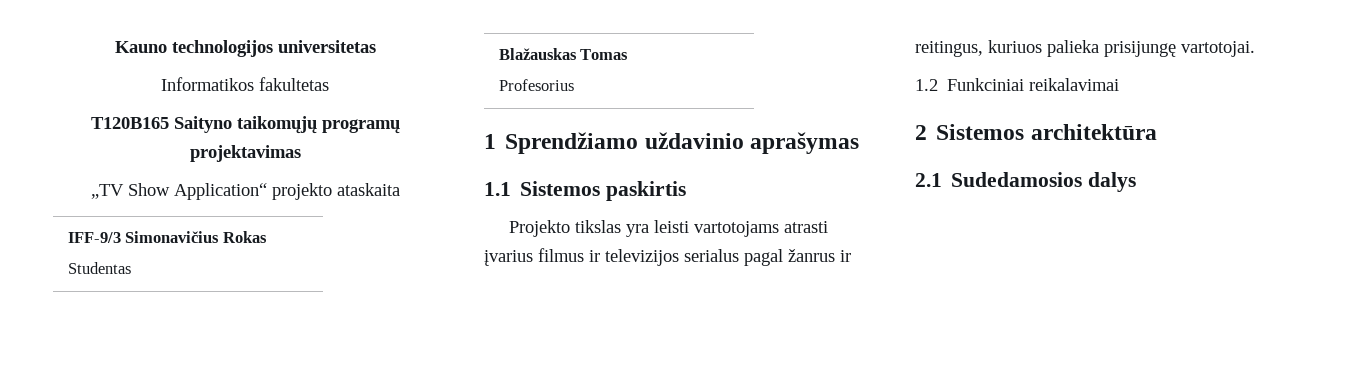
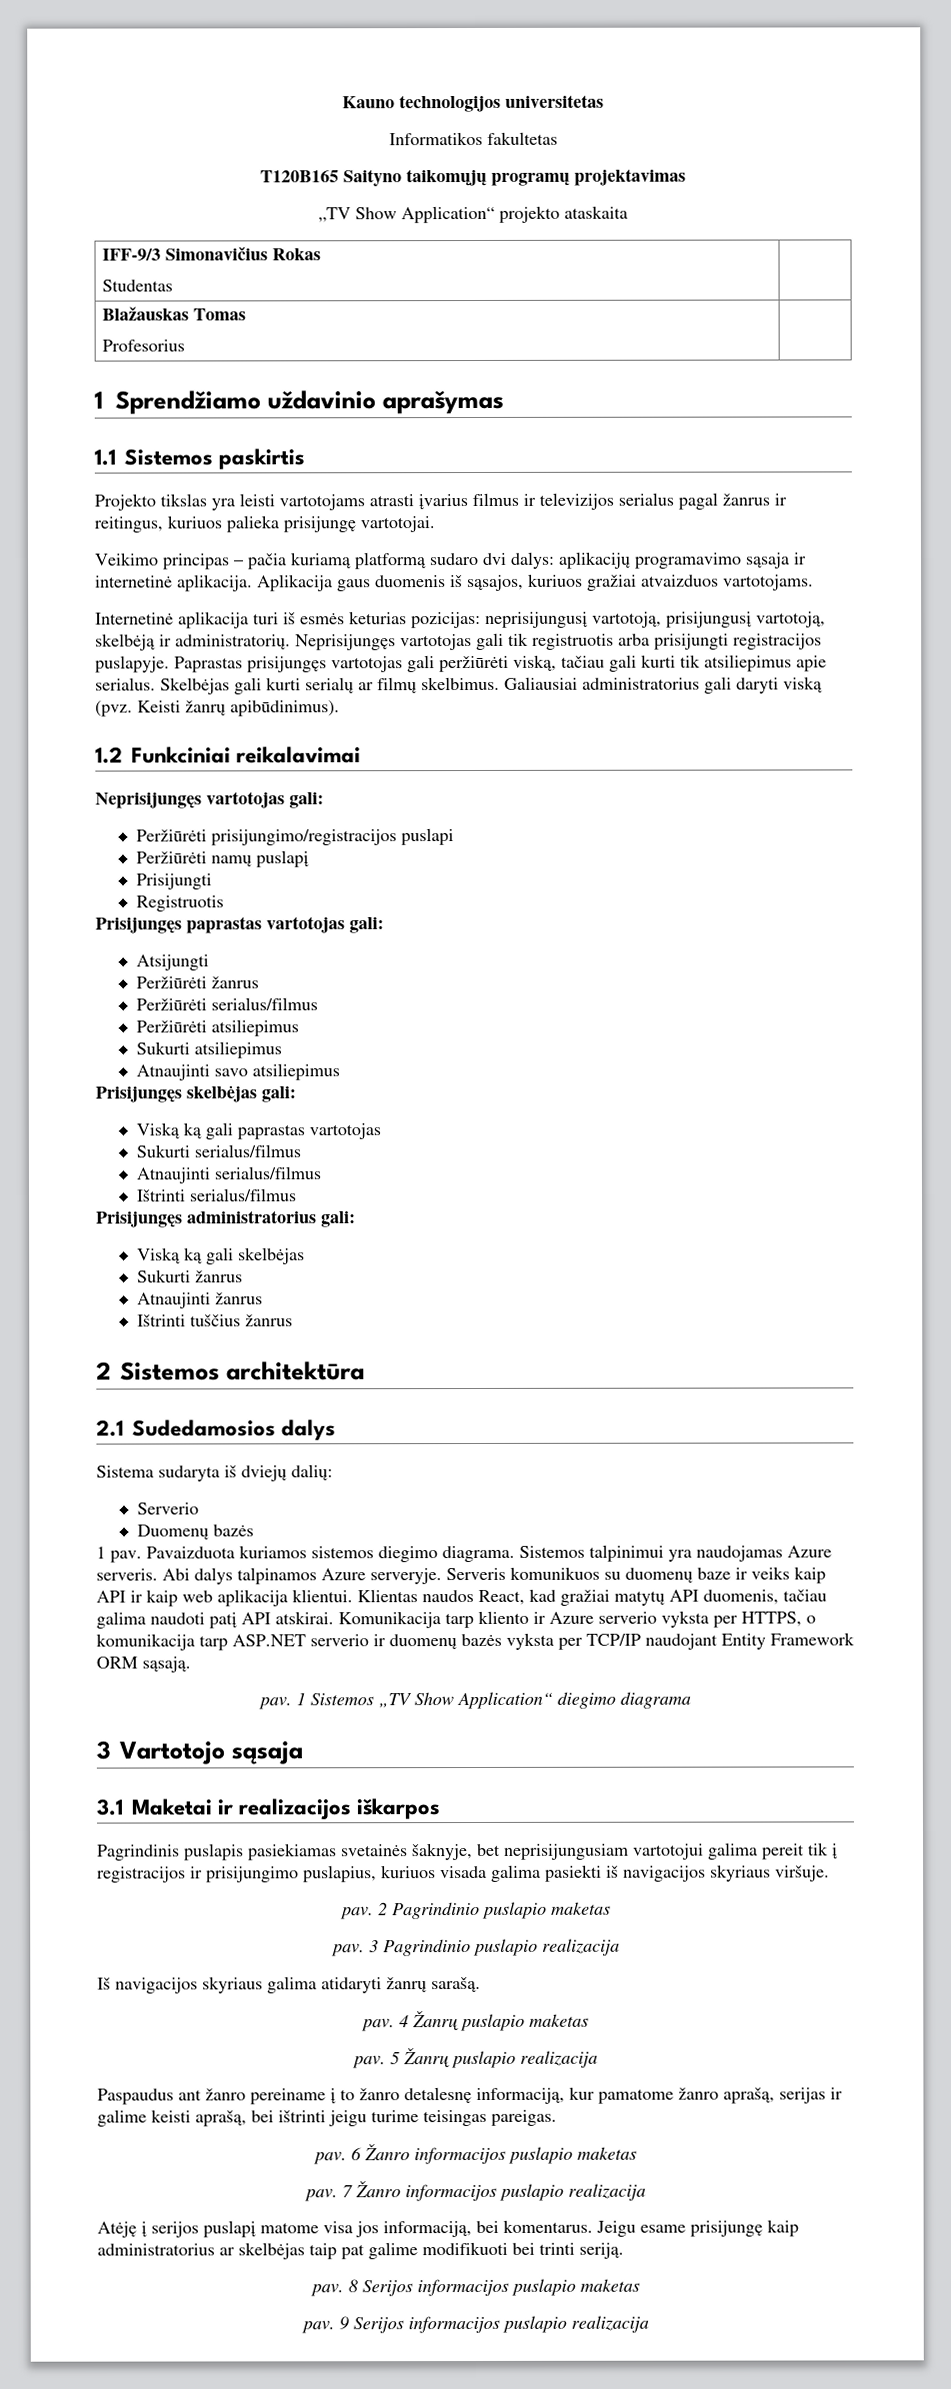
[915,78,1120,91] 1.2 Funkciniai reikalavimai -> [94,551,807,570] [95,573,814,592] [95,611,826,629] [95,632,822,651] [95,654,827,673] [95,676,823,695] [95,700,340,717] [95,746,362,764] [95,791,324,809] [135,828,454,846] [135,850,309,868] [135,873,212,890] [135,895,224,912] [95,916,384,934] [135,954,209,971] [135,976,259,989] [135,997,318,1011] [135,1019,299,1037] [135,1041,282,1059] [135,1063,340,1081] [95,1085,296,1103] [135,1122,381,1140] [135,1144,301,1158] [135,1166,321,1184] [135,1188,297,1202] [96,1210,356,1228] [136,1247,305,1265] [136,1269,243,1283] [136,1292,263,1309] [136,1314,293,1327] Veikimo principas – pačia kuriamą platformą sudaro dvi dalys: aplikacijų programavimo sąsaja ir internetinė aplikacija. Aplikacija gaus duomenis iš sąsajos, kuriuos gražiai atvaizduos vartotojams. // Internetinė aplikacija turi iš esmės keturias pozicijas: neprisijungusį vartotoją, prisijungusį vartotoją, skelbėją ir administratorių. Neprisijungęs vartotojas gali tik registruotis arba prisijungti registracijos puslapyje. Paprastas prisijungęs vartotojas gali peržiūrėti viską, tačiau gali kurti tik atsiliepimus apie serialus. Skelbėjas gali kurti serialų ar filmų skelbimus. Galiausiai administratorius gali daryti viską (pvz. Keisti žanrų apibūdinimus). // 1.2 Funkciniai reikalavimai // Neprisijungęs vartotojas gali: // Peržiūrėti prisijungimo/registracijos puslapi // Peržiūrėti namų puslapį // Prisijungti // Registruotis // Prisijungęs paprastas vartotojas gali: // Atsijungti // Peržiūrėti žanrus // Peržiūrėti serialus/filmus // Peržiūrėti atsiliepimus // Sukurti atsiliepimus // Atnaujinti savo atsiliepimus // Prisijungęs skelbėjas gali: // Viską ką gali paprastas vartotojas // Sukurti serialus/filmus // Atnaujinti serialus/filmus // Ištrinti serialus/filmus // Prisijungęs administratorius gali: // Viską ką gali skelbėjas // Sukurti žanrus // Atnaujinti žanrus // Ištrinti tuščius žanrus
(1137, 182) none -> [96,1464,333,1482] [136,1502,199,1515] [136,1524,254,1540] [96,1544,832,1563] [96,1566,826,1585] [96,1588,827,1607] [96,1610,816,1629] [96,1632,855,1651] [96,1656,191,1673] [257,1691,691,1710] [96,1740,303,1765] [96,1798,441,1820] [97,1842,838,1861] [97,1864,830,1883] [339,1901,611,1920] [330,1938,620,1957] [97,1976,481,1994] [361,2011,589,2032] [352,2048,598,2069] [97,2086,843,2105] [97,2109,557,2127] [313,2144,637,2165] [304,2181,646,2202] [97,2219,799,2238] [97,2241,624,2260] [310,2278,640,2297] [301,2315,649,2334] // Sistema sudaryta iš dviejų dalių: // Serverio // Duomenų bazės // 1 pav. Pavaizduota kuriamos sistemos diegimo diagrama. Sistemos talpinimui yra naudojamas Azure serveris. Abi dalys talpinamos Azure serveryje. Serveris komunikuos su duomenų baze ir veiks kaip API ir kaip web aplikacija klientui. Klientas naudos React, kad gražiai matytų API duomenis, tačiau galima naudoti patį API atskirai. Komunikacija tarp kliento ir Azure serverio vyksta per HTTPS, o komunikacija tarp ASP.NET serverio ir duomenų bazės vyksta per TCP/IP naudojant Entity Framework ORM sąsają. // pav. 1 Sistemos „TV Show Application“ diegimo diagrama // 3 Vartotojo sąsaja // 3.1 Maketai ir realizacijos iškarpos // Pagrindinis puslapis pasiekiamas svetainės šaknyje, bet neprisijungusiam vartotojui galima pereit tik į registracijos ir prisijungimo puslapius, kuriuos visada galima pasiekti iš navigacijos skyriaus viršuje. // pav. 2 Pagrindinio puslapio maketas // pav. 3 Pagrindinio puslapio realizacija // Iš navigacijos skyriaus galima atidaryti žanrų sarašą. // pav. 4 Žanrų puslapio maketas // pav. 5 Žanrų puslapio realizacija // Paspaudus ant žanro pereiname į to žanro detalesnę informaciją, kur pamatome žanro aprašą, serijas ir galime keisti aprašą, bei ištrinti jeigu turime teisingas pareigas. // pav. 6 Žanro informacijos puslapio maketas // pav. 7 Žanro informacijos puslapio realizacija // Atėję į serijos puslapį matome visa jos informaciją, bei komentarus. Jeigu esame prisijungę kaip administratorius ar skelbėjas taip pat galime modifikuoti bei trinti seriją. // pav. 8 Serijos informacijos puslapio maketas // pav. 9 Serijos informacijos puslapio realizacija

